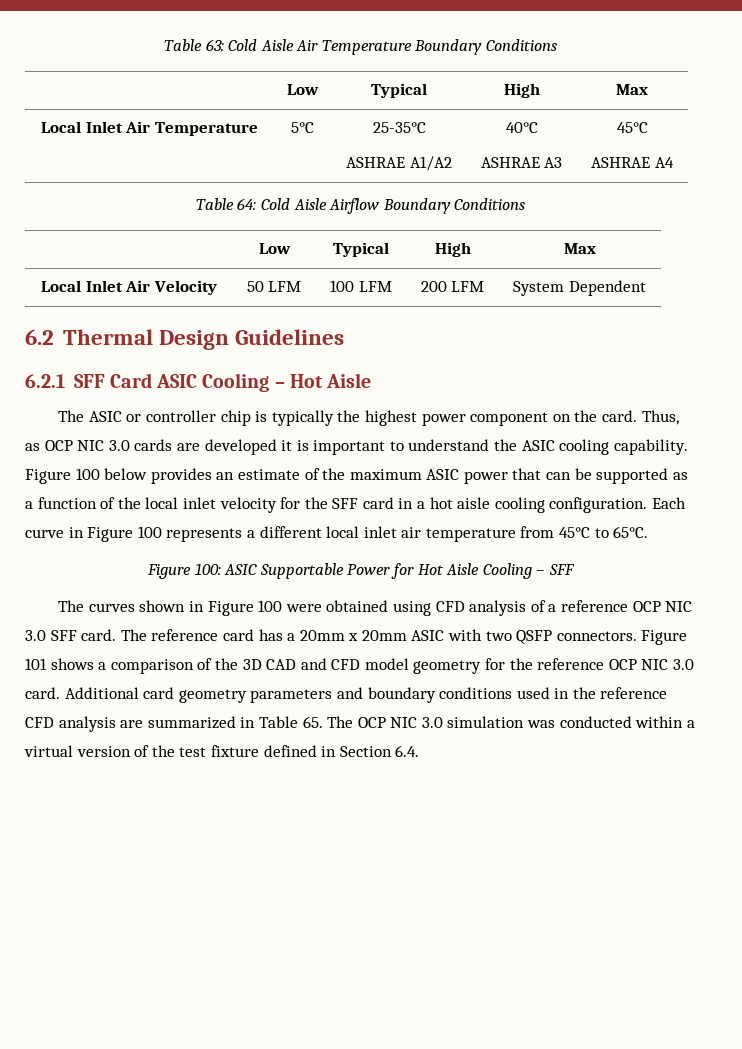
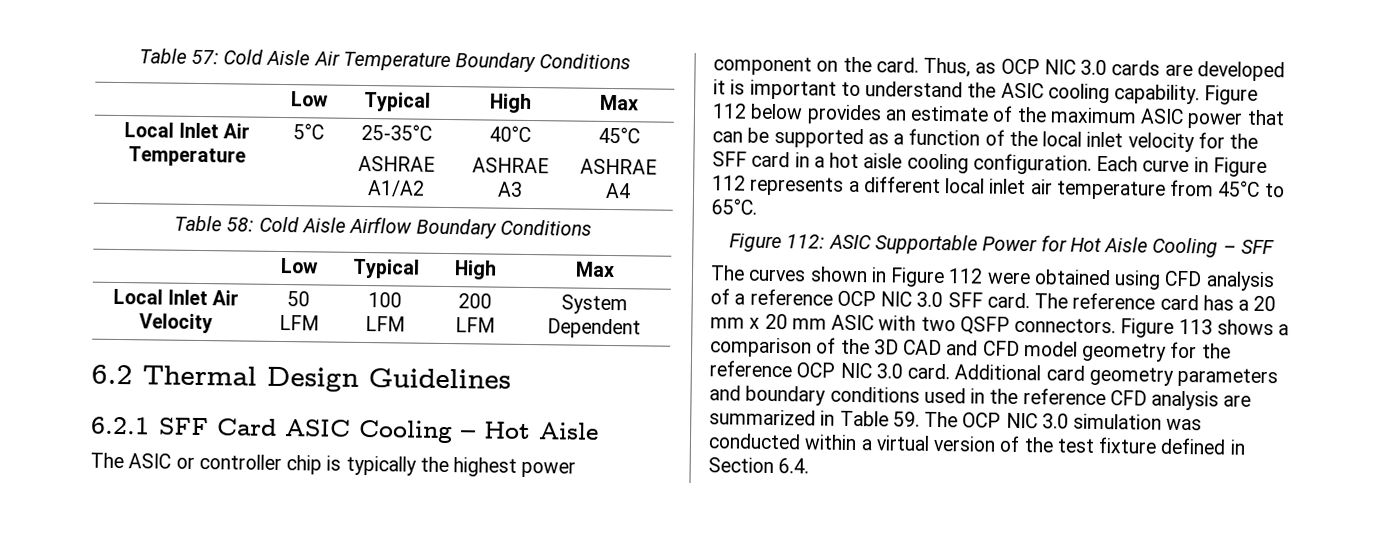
[163,39,224,51] Table 63: -> [138,48,219,65] Table 57:
[237,198,257,210] 64: -> [226,217,255,232] 58:
[75,468,100,480] 100 -> [712,103,747,119] 112
[137,526,162,538] 100 -> [712,175,746,191] 112
[194,563,221,575] 100: -> [786,234,826,249] 112:
[258,600,283,612] 100 -> [948,268,984,284] 112
[299,630,407,641] 20mm x 20mm -> [1253,295,1277,312] [710,313,827,330] 20 mm x 20 mm
[25,658,47,670] 101 -> [1178,318,1213,335] 113
[302,716,323,728] 65. -> [892,411,920,427] 59.

